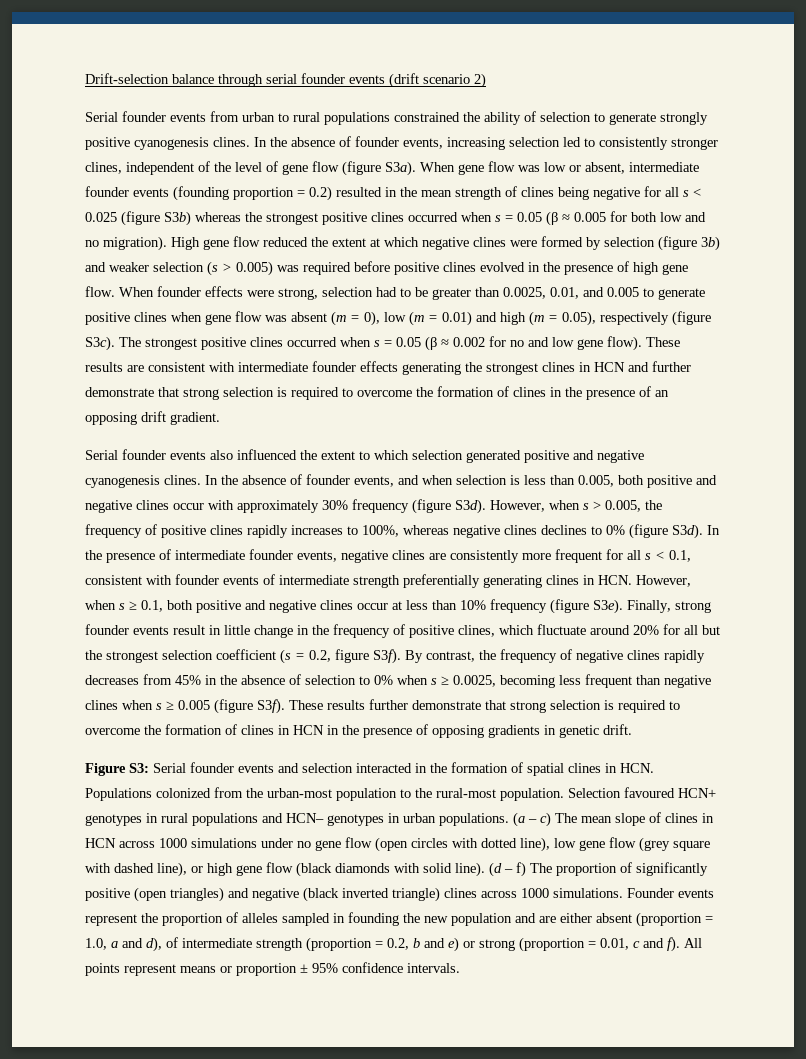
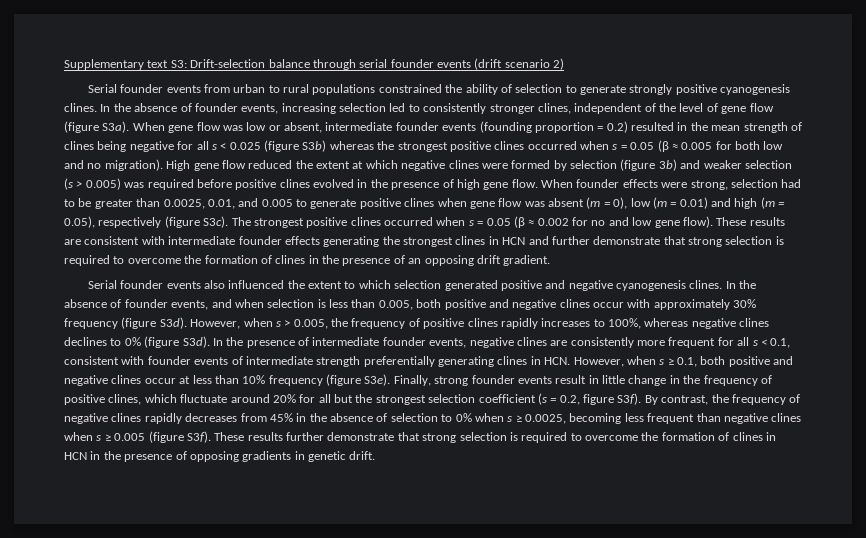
(85, 78) none -> [64,59,187,70] Supplementary text S3:
[85,762,654,776] [85,787,716,801] [85,812,714,827] [85,837,710,852] [85,862,708,877] [85,887,714,902] [85,912,713,927] [85,937,702,952] [85,962,460,976] // Figure S3: Serial founder events and selection interacted in the formation of spatial clines in HCN. Populations colonized from the urban-most population to the rural-most population. Selection favoured HCN+ genotypes in rural populations and HCN– genotypes in urban populations. (a – c) The mean slope of clines in HCN across 1000 simulations under no gene flow (open circles with dotted line), low gene flow (grey square with dashed line), or high gene flow (black diamonds with solid line). (d – f) The proportion of significantly positive (open triangles) and negative (black inverted triangle) clines across 1000 simulations. Founder events represent the proportion of alleles sampled in founding the new population and are either absent (proportion = 1.0, a and d), of intermediate strength (proportion = 0.2, b and e) or strong (proportion = 0.01, c and f). All points represent means or proportion ± 95% confidence intervals. -> (376, 455) none

